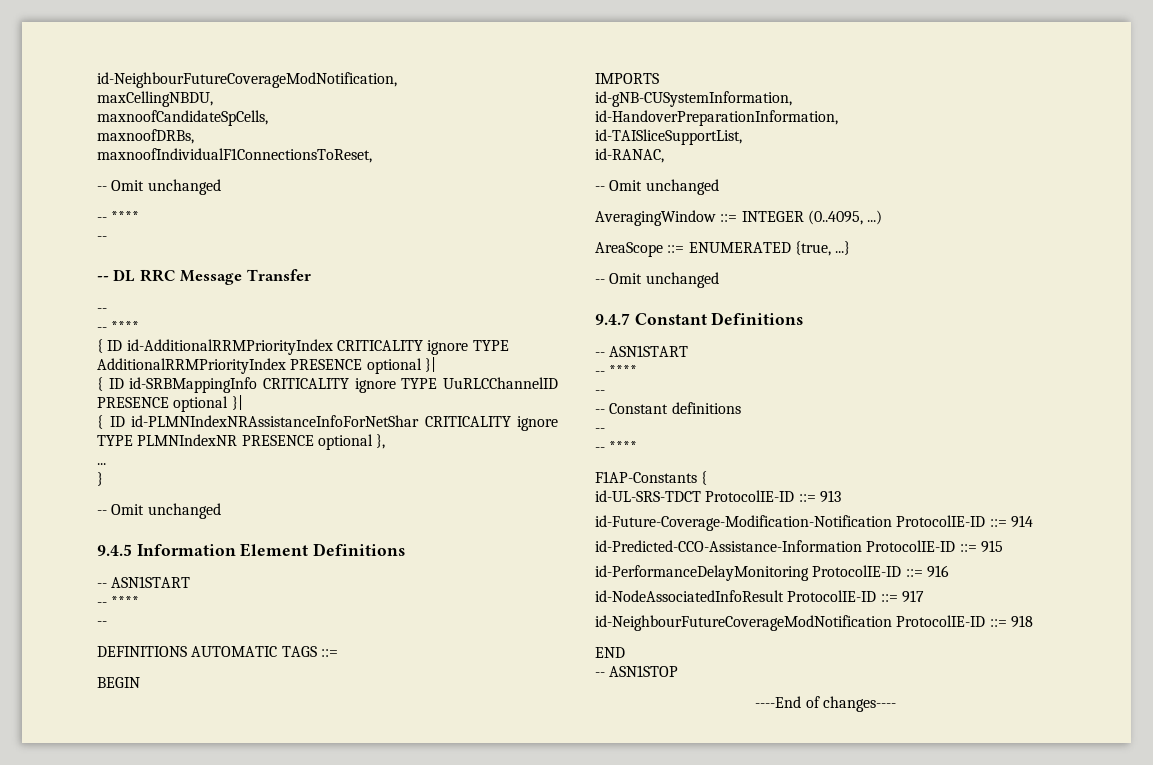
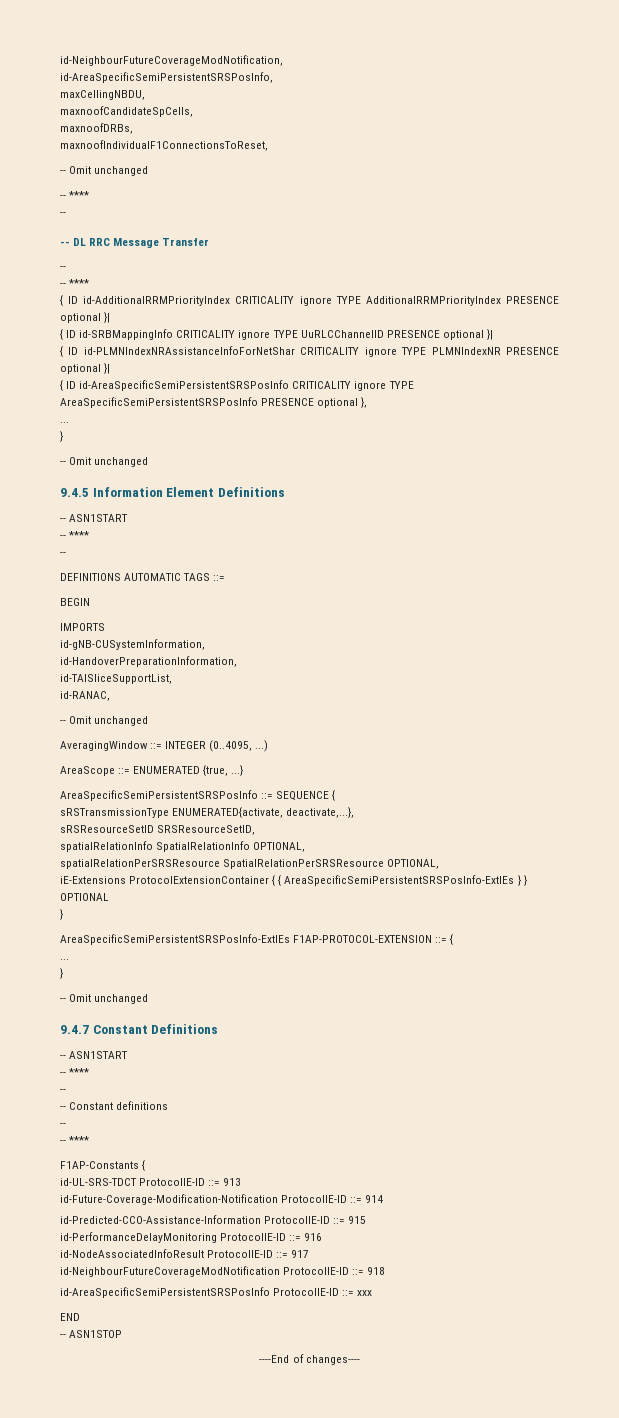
(397, 80) none -> [60,72,273,83] // id-AreaSpecificSemiPersistentSRSPosInfo,
(373, 442) none -> [104,363,111,374] [60,380,414,391] [60,397,359,408] }| // { ID id-AreaSpecificSemiPersistentSRSPosInfo CRITICALITY ignore TYPE AreaSpecificSemiPersistentSRSPosInfo PRESENCE optional
(851, 248) none -> [60,790,336,801] [60,807,355,818] [60,825,256,835] [60,841,306,852] [60,859,440,869] [60,875,527,886] [60,893,109,901] [60,909,63,920] [60,934,454,945] [60,959,69,960] [60,968,63,979] // AreaSpecificSemiPersistentSRSPosInfo ::= SEQUENCE { // sRSTransmissionType ENUMERATED{activate, deactivate,...}, // sRSResourceSetID SRSResourceSetID, // spatialRelationInfo SpatialRelationInfo OPTIONAL, // spatialRelationPerSRSResource SpatialRelationPerSRSResource OPTIONAL, // iE-Extensions ProtocolExtensionContainer { { AreaSpecificSemiPersistentSRSPosInfo-ExtIEs } } OPTIONAL // } // AreaSpecificSemiPersistentSRSPosInfo-ExtIEs F1AP-PROTOCOL-EXTENSION ::= { // ... // }
(1033, 621) none -> [60,1287,373,1298] // id-AreaSpecificSemiPersistentSRSPosInfo ProtocolIE-ID ::= xxx

